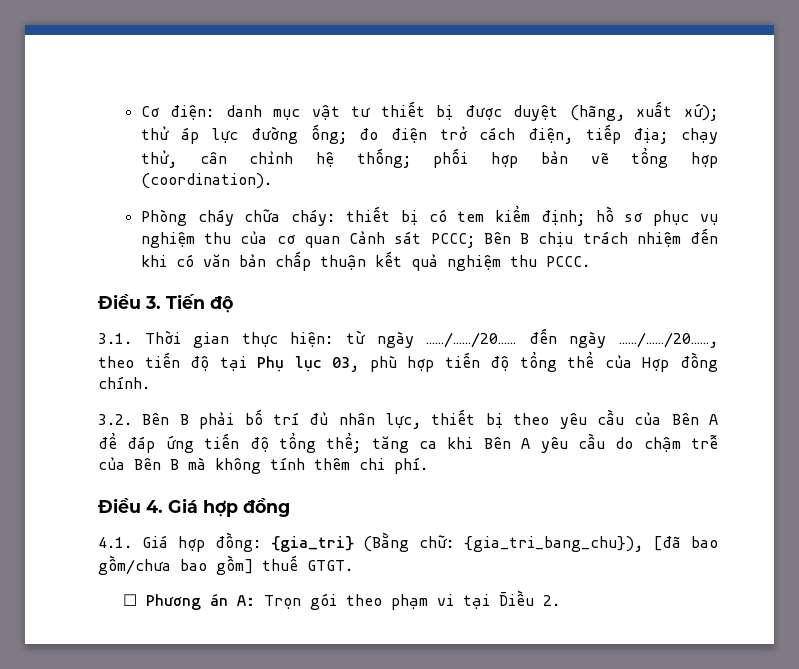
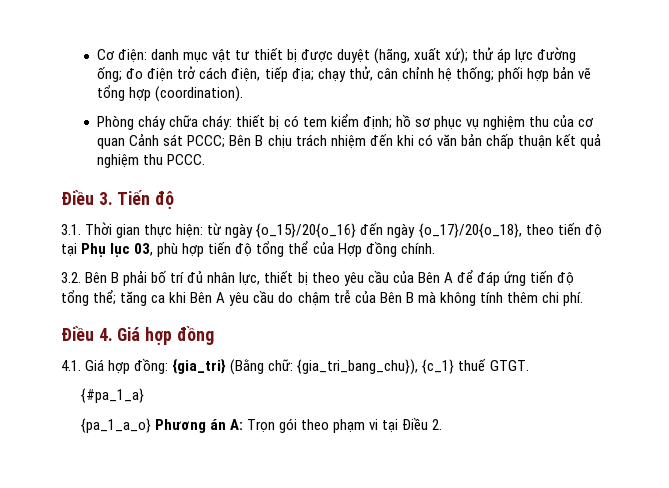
[426,332,517,348] ……/……/20…… -> [256,223,357,238] {o_15}/20{o_16}
[619,332,719,348] ……/……/20……, -> [418,223,522,238] {o_17}/20{o_18},
[653,536,719,551] [98,555,253,575] [đã bao gồm/chưa bao gồm] -> [422,359,455,374] {c_1}
[123,594,138,606] ☐ -> [80,388,144,403] [80,418,151,433] {#pa_1_a} // {pa_1_a_o}

